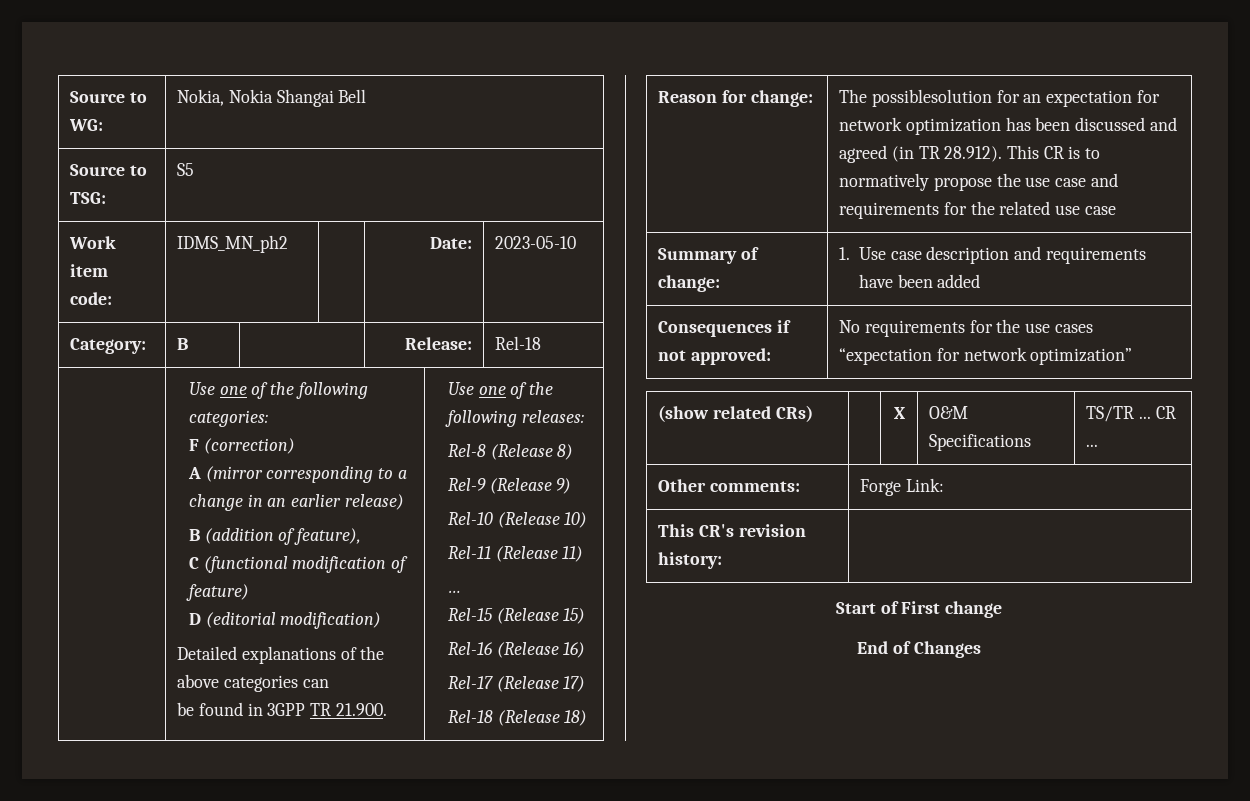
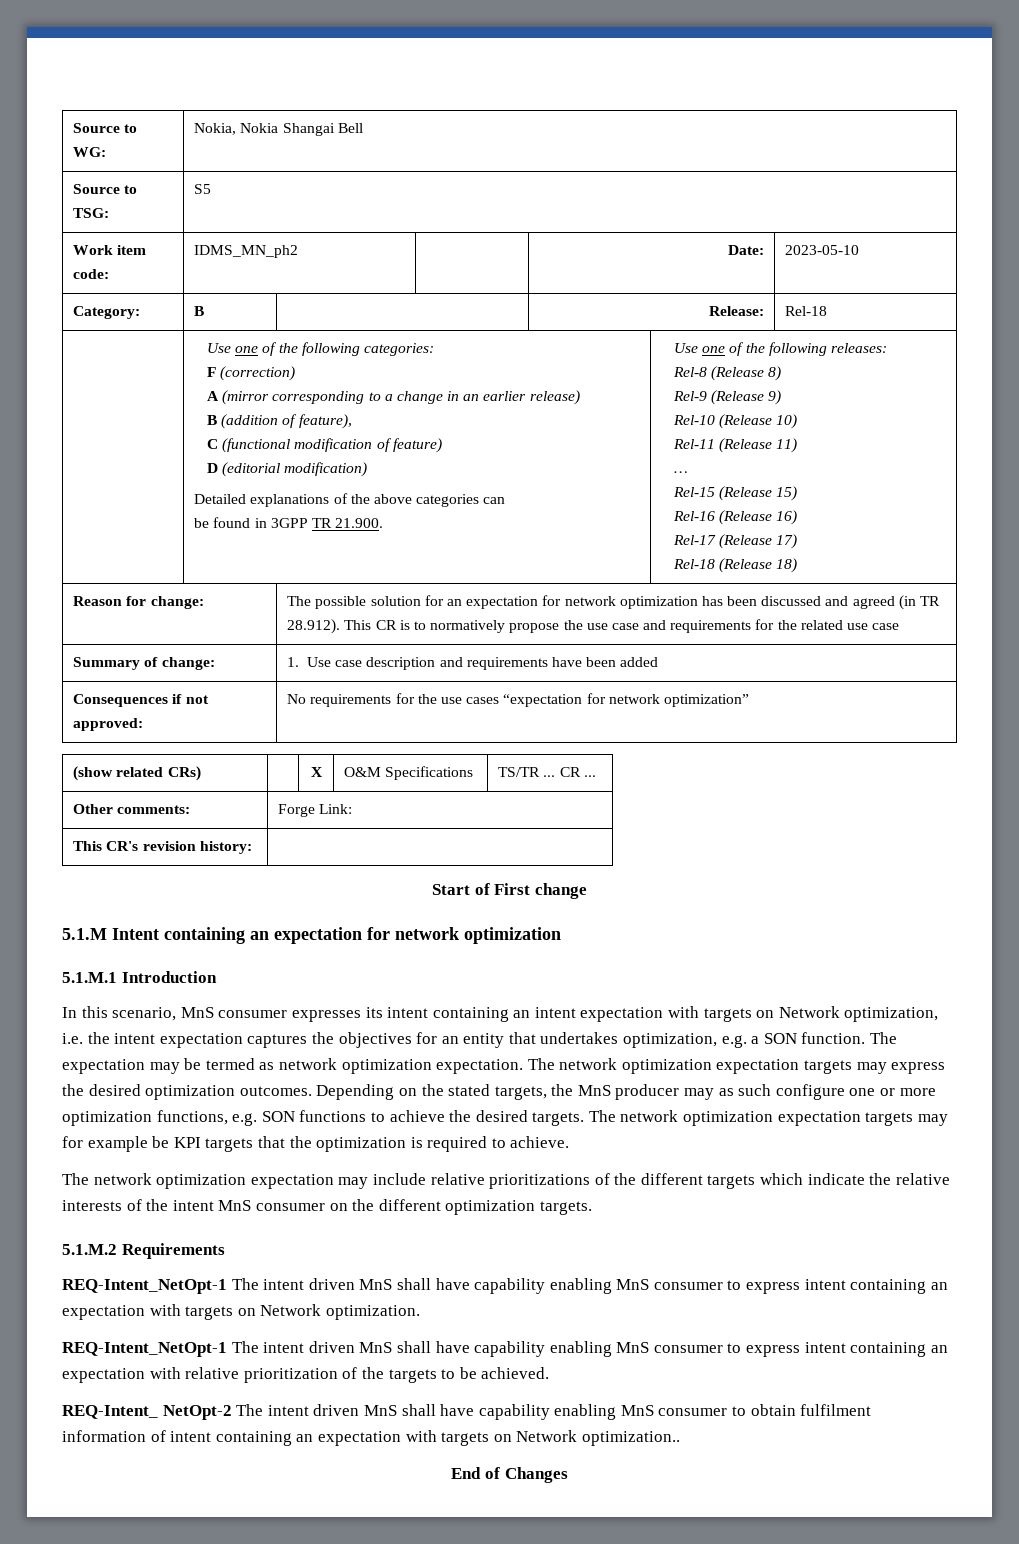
[871,89,992,107] possiblesolution -> [315,596,421,609] possible solution
(1003, 609) none -> [62,927,561,944] [62,971,217,983] [62,1006,939,1022] [62,1032,898,1048] [62,1058,946,1074] [62,1084,936,1100] [62,1110,948,1126] [62,1136,570,1152] [62,1173,950,1189] [62,1199,592,1215] [62,1243,225,1259] [62,1278,948,1294] [62,1304,420,1320] [62,1341,948,1357] [62,1367,550,1383] [62,1404,872,1420] [62,1430,680,1446] // 5.1.M Intent containing an expectation for network optimization // 5.1.M.1 Introduction // In this scenario, MnS consumer expresses its intent containing an intent expectation with targets on Network optimization, i.e. the intent expectation captures the objectives for an entity that undertakes optimization, e.g. a SON function. The expectation may be termed as network optimization expectation. The network optimization expectation targets may express the desired optimization outcomes. Depending on the stated targets, the MnS producer may as such configure one or more optimization functions, e.g. SON functions to achieve the desired targets. The network optimization expectation targets may for example be KPI targets that the optimization is required to achieve. // The network optimization expectation may include relative prioritizations of the different targets which indicate the relative interests of the intent MnS consumer on the different optimization targets. // 5.1.M.2 Requirements // REQ-Intent_NetOpt-1 The intent driven MnS shall have capability enabling MnS consumer to express intent containing an expectation with targets on Network optimization. // REQ-Intent_NetOpt-1 The intent driven MnS shall have capability enabling MnS consumer to express intent containing an expectation with relative prioritization of the targets to be achieved. // REQ-Intent_ NetOpt-2 The intent driven MnS shall have capability enabling MnS consumer to obtain fulfilment information of intent containing an expectation with targets on Network optimization..

